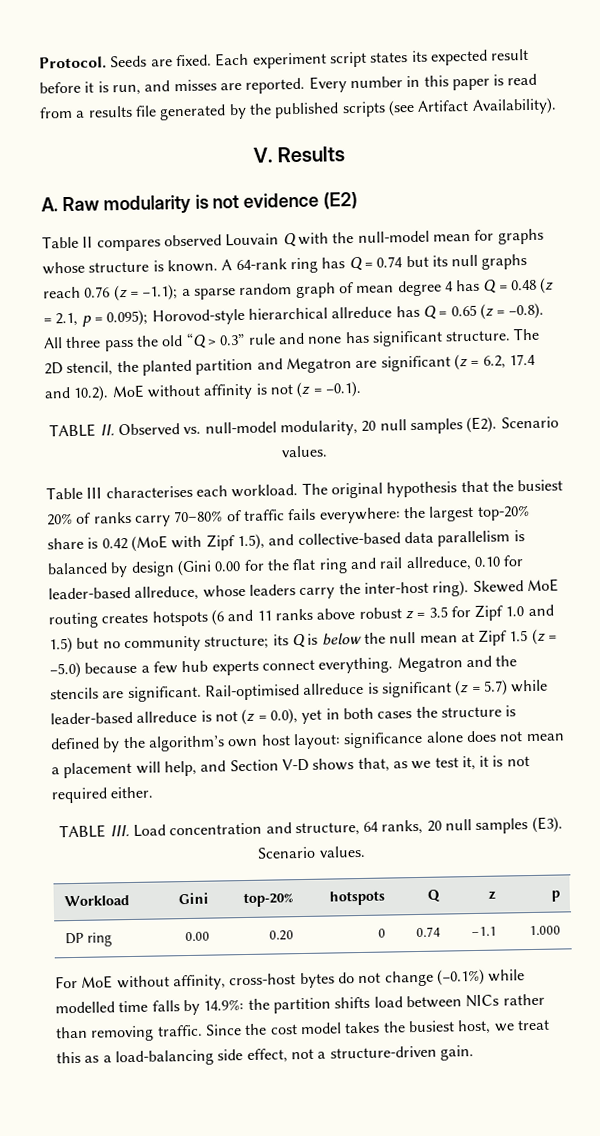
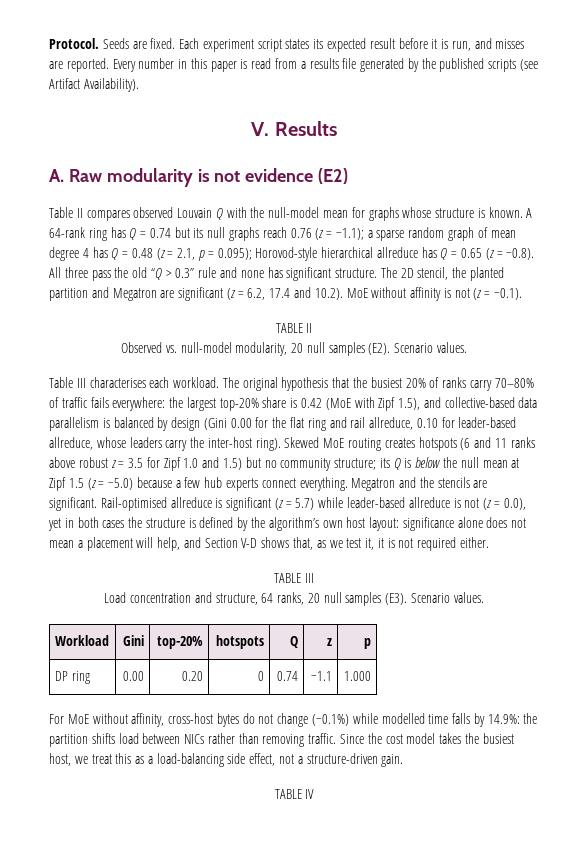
[99,424,115,436] II. -> [306,323,313,333] II //
[109,825,130,837] III. -> [304,573,314,583] III //
(474, 1053) none -> [274,789,315,799] // TABLE IV

